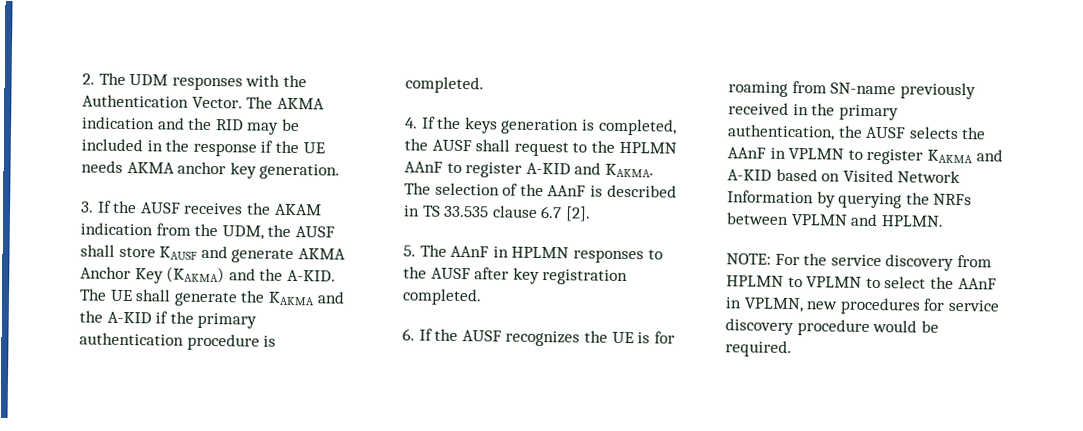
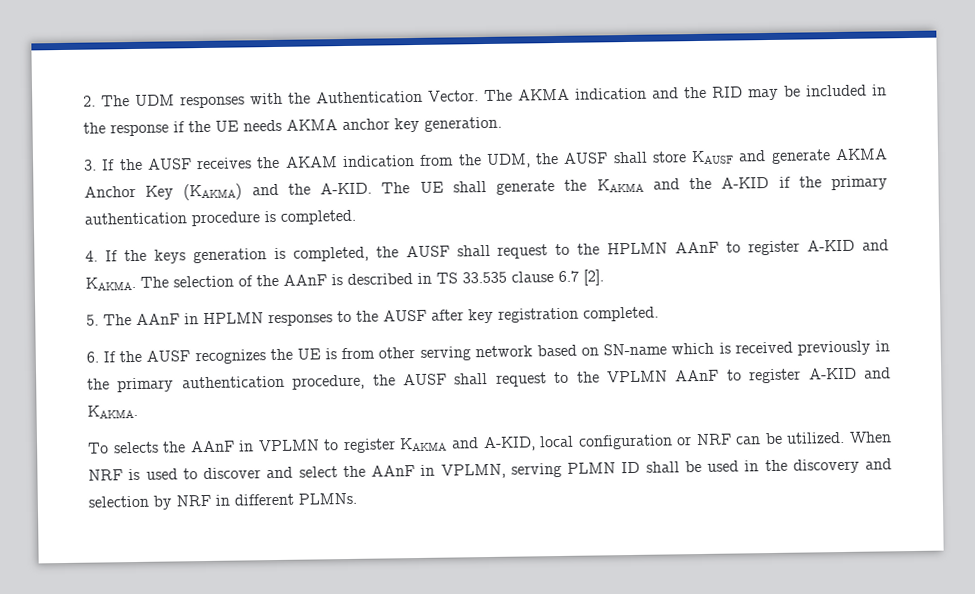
[653,331,675,344] [728,81,976,100] [728,102,899,121] [727,124,907,141] for roaming from SN-name previously received in the primary authentication, the AUSF -> [341,340,890,361] [87,367,891,393] [87,404,138,419] [88,442,109,454] from other serving network based on SN-name which is received previously in the primary authentication procedure, the AUSF shall request to the VPLMN AAnF to register A-KID and KAKMA. // To
[727,168,961,184] [727,190,973,209] [726,212,944,227] [726,253,992,271] [726,275,881,289] A-KID based on Visited Network Information by querying the NRFs between VPLMN and HPLMN. // NOTE: For the service discovery from HPLMN to VPLMN to -> [482,431,892,452] [88,466,294,481] A-KID, local configuration or NRF can be utilized. When NRF is used to discover and
[806,297,1000,315] [725,318,939,336] [725,340,792,358] new procedures for service discovery procedure would be required. -> [510,458,892,478] [88,492,357,510] serving PLMN ID shall be used in the discovery and selection by NRF in different PLMNs.

